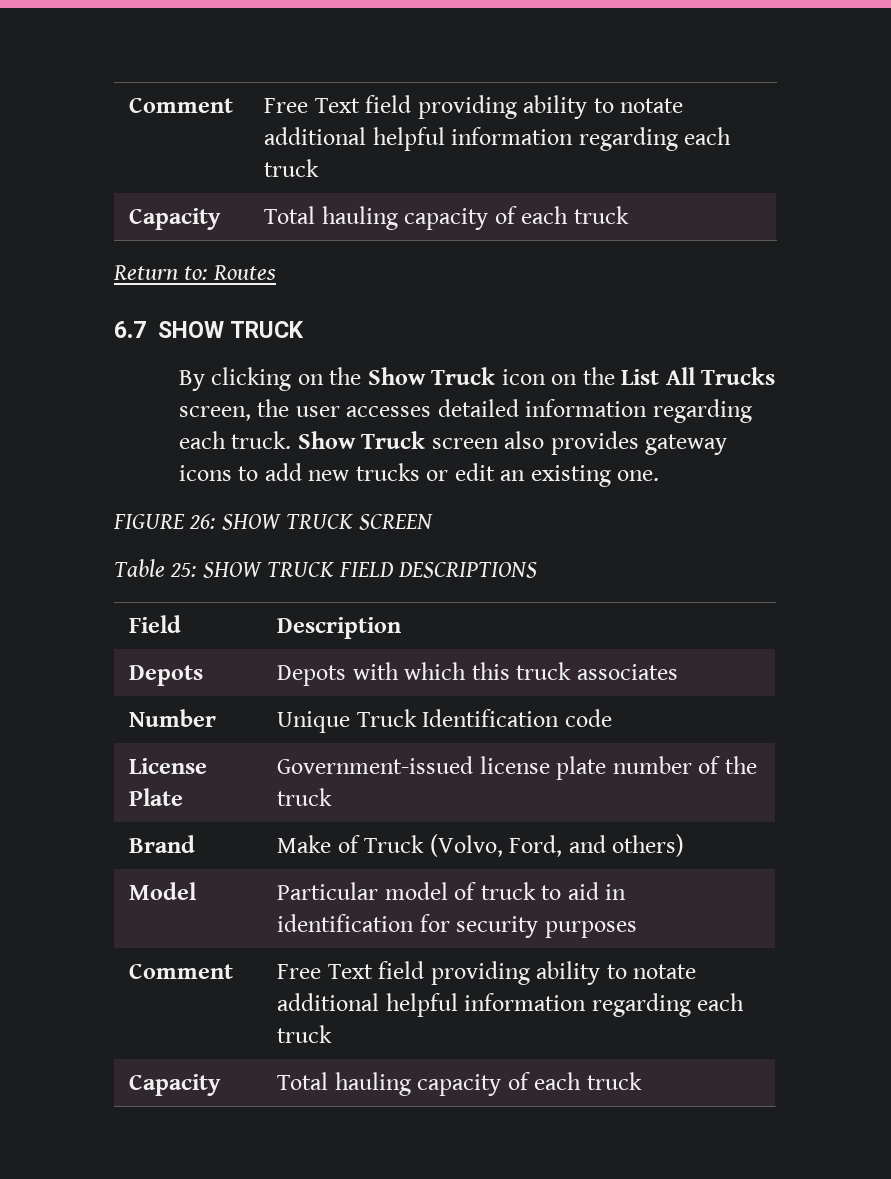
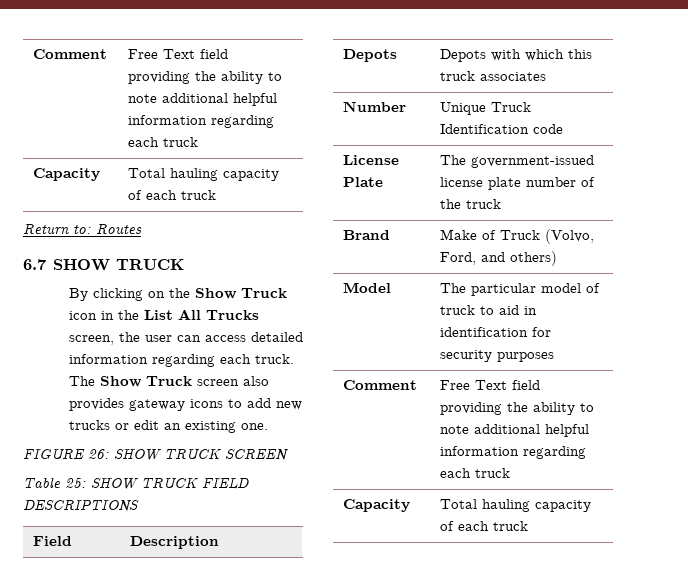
[129,98,234,113] [264,95,684,119] Comment | Free Text field providing ability to notate -> [33,49,108,59] [128,49,229,59] [128,71,283,84] [128,94,158,103] Comment | Free Text field providing the ability to note
[551,374,578,385] on -> [100,311,114,320] in
[346,406,432,417] accesses -> [176,335,246,342] can access
(292, 440) none -> [68,376,95,386] The
[277,756,474,774] Government-issued -> [440,155,595,168] The government-issued
[277,882,379,900] Particular -> [440,283,537,296] The particular
[536,961,697,985] ability to notate -> [507,402,595,415] [440,425,470,434] the ability to note

